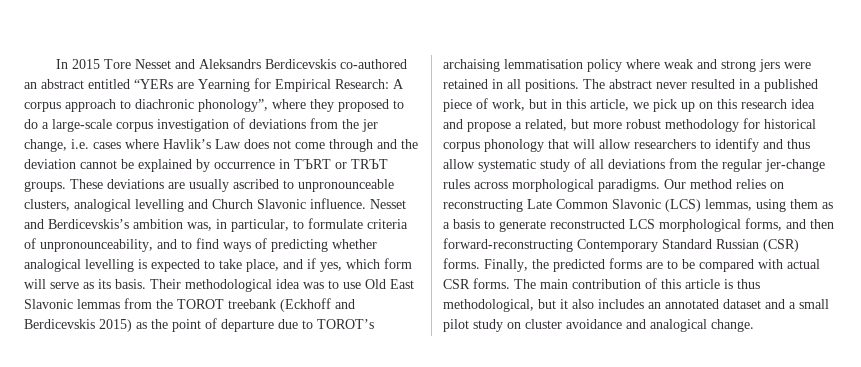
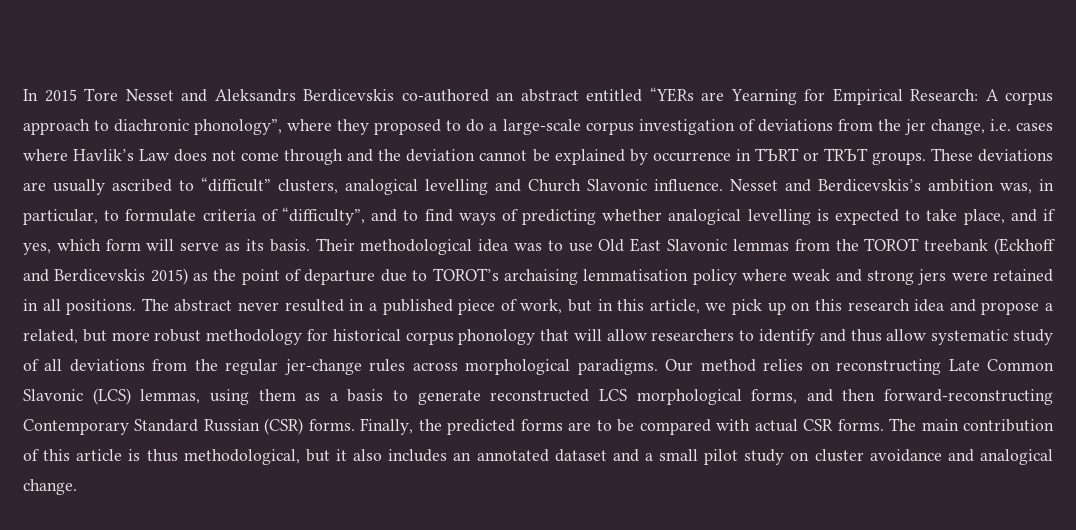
[298,179,394,192] unpronounceable -> [201,177,271,192] “difficult”
[40,239,153,252] unpronounceability, -> [281,207,365,225] “difficulty”,

